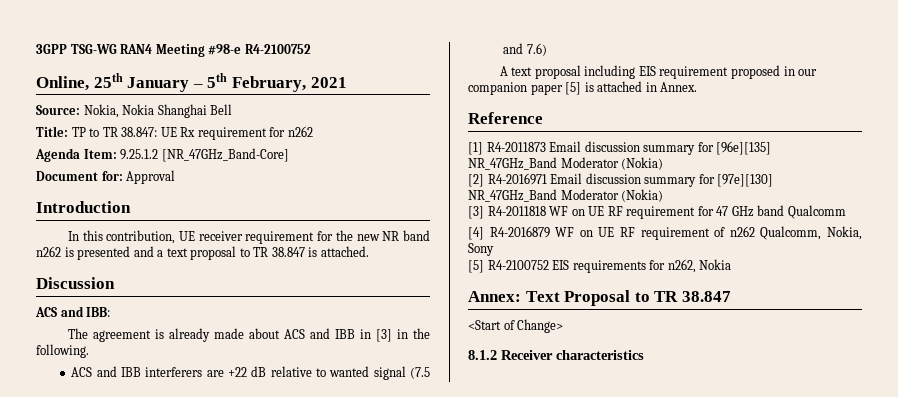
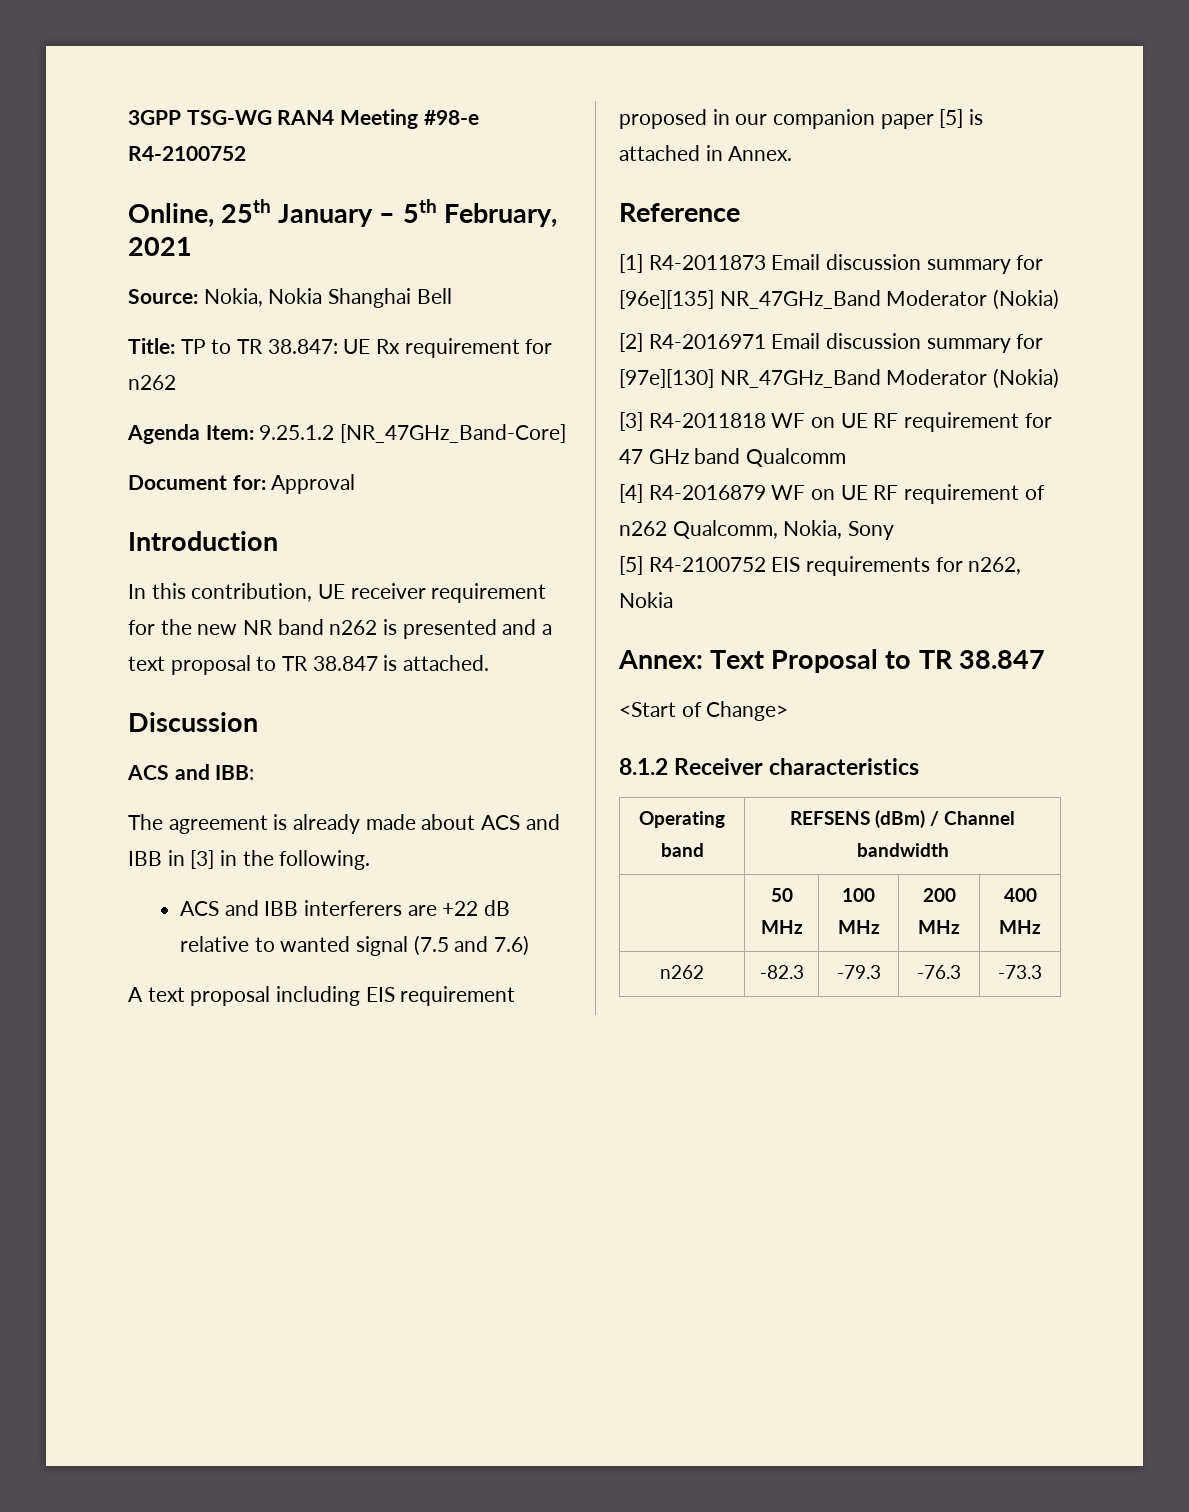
(644, 355) none -> [639,811,725,828] [660,843,704,857] [789,810,1016,828] [856,843,949,857] [770,888,793,902] [760,920,803,934] [842,888,875,902] [837,920,880,934] [922,888,956,902] [918,920,960,934] [1003,888,1037,902] [999,920,1041,934] [660,965,704,979] [759,965,804,979] [836,965,881,979] [917,965,961,979] [998,965,1042,979] // Operating band | REFSENS (dBm) / Channel bandwidth // | 50 MHz | 100 MHz | 200 MHz | 400 MHz // n262 | -82.3 | -79.3 | -76.3 | -73.3

